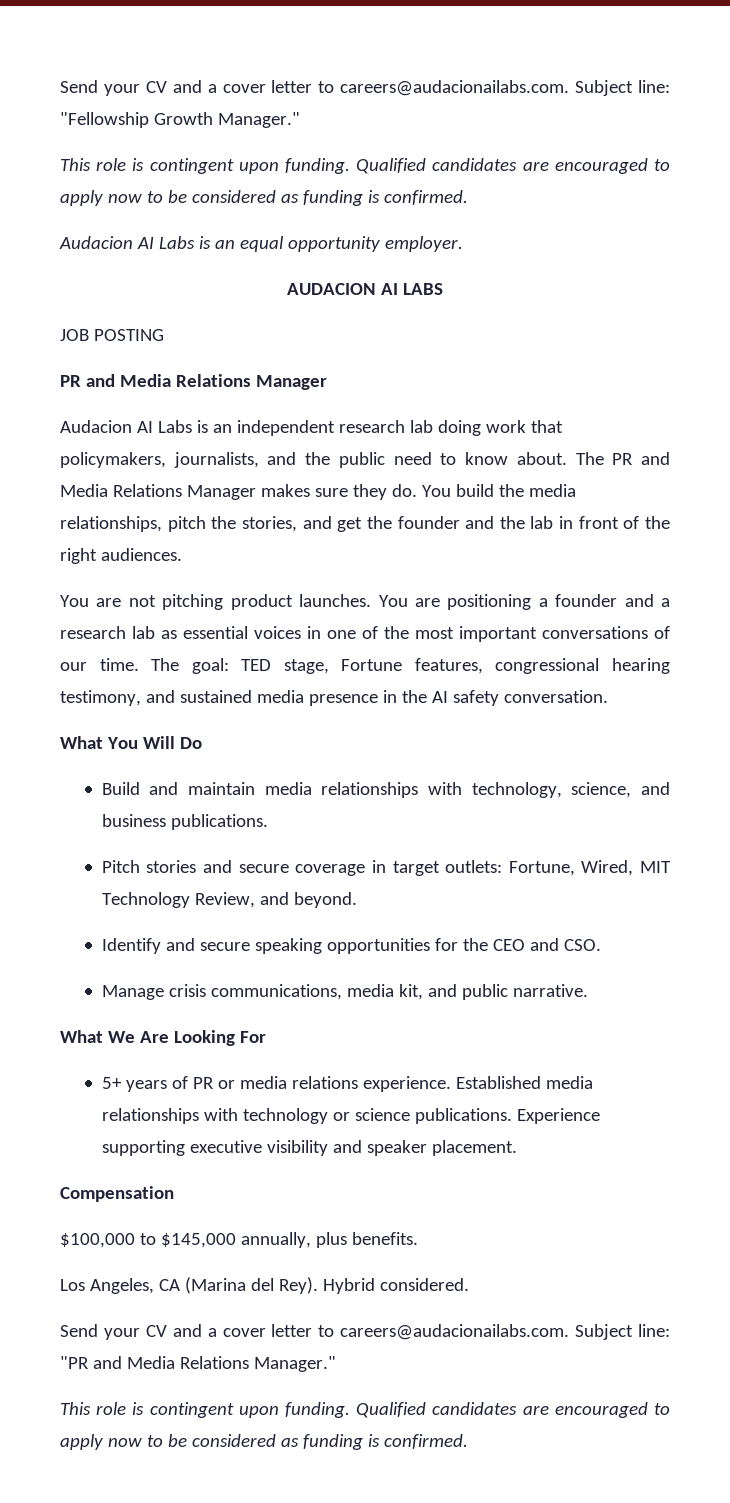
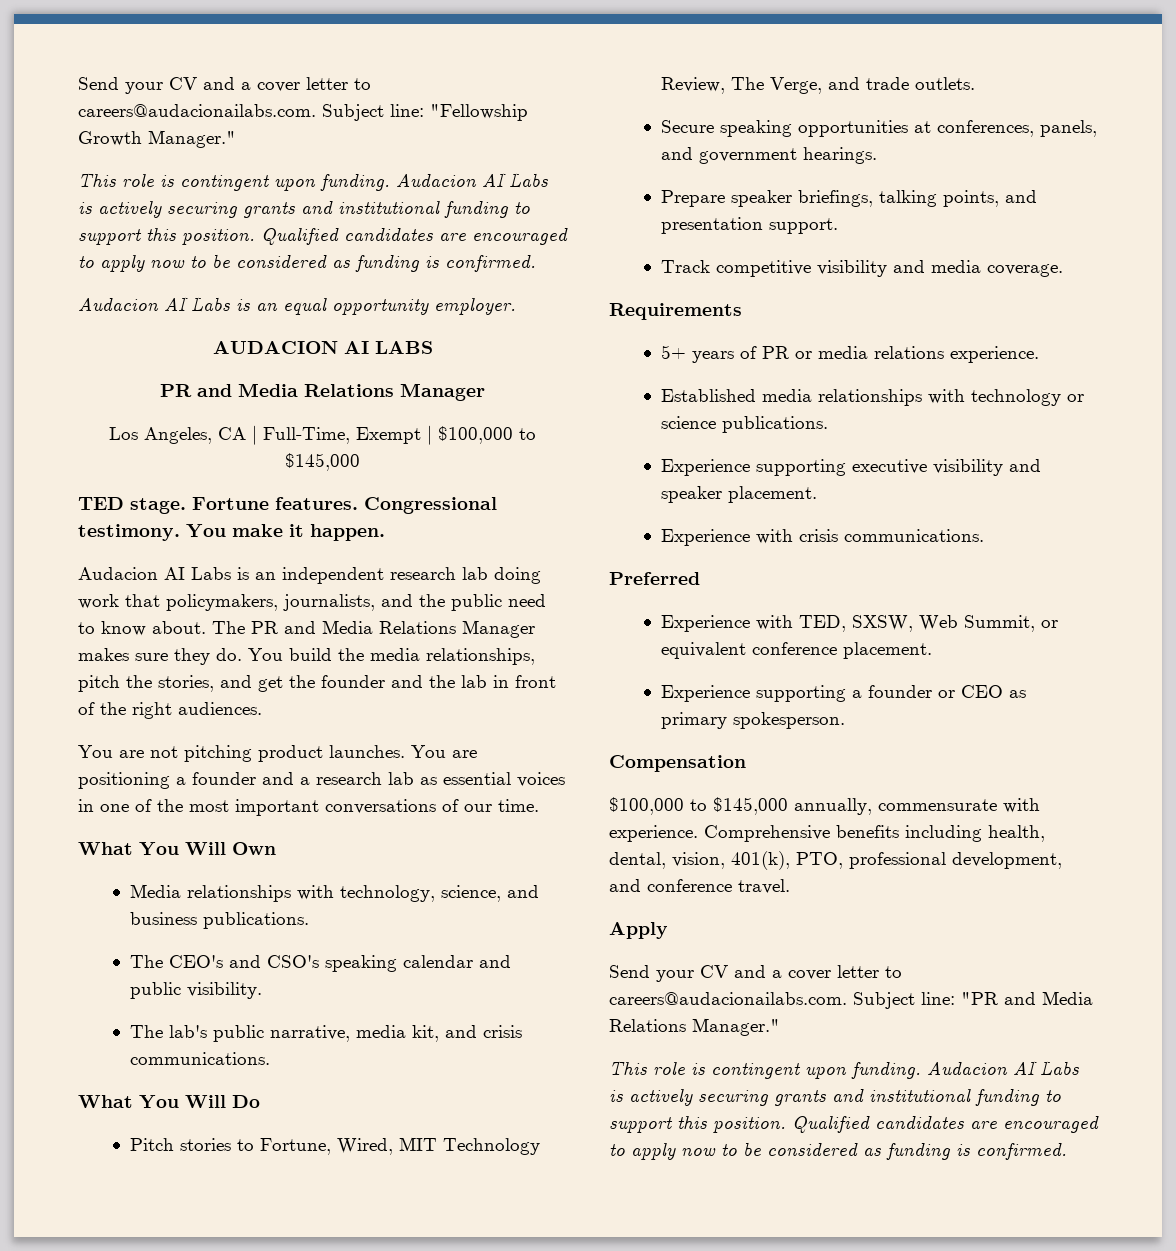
(350, 166) none -> [396,173,548,188] [78,201,530,218] [78,228,255,245] Audacion AI Labs is actively securing grants and institutional funding to support this position.
[60,329,164,341] [60,374,327,390] // JOB POSTING // PR and Media Relations Manager -> [160,383,485,401] [109,425,536,445] [285,453,360,471] [78,497,497,514] [78,524,385,541] // PR and Media Relations Manager // Los Angeles, CA | Full-Time, Exempt | $100,000 to $145,000 // TED stage. Fortune features. Congressional testimony. You make it happen.
[151,658,670,674] [60,690,608,706] [60,736,202,749] [101,782,312,795] The goal: TED stage, Fortune features, congressional hearing testimony, and sustained media presence in the AI safety conversation. // What You Will Do // Build and maintain media -> [78,842,276,856] [130,884,182,898] // What You Will Own // Media
[101,860,503,876] Pitch stories and secure coverage in target outlets: -> [130,955,512,972] [130,982,263,999] [130,1025,523,1042] [130,1052,271,1065] [78,1095,260,1109] [130,1138,255,1151] The CEO's and CSO's speaking calendar and public visibility. // The lab's public narrative, media kit, and crisis communications. // What You Will Do // Pitch stories to
[259,892,357,908] [101,938,601,954] [101,984,588,1000] [60,1030,266,1046] and beyond. // Identify and secure speaking opportunities for the CEO and CSO. // Manage crisis communications, media kit, and public narrative. // What We Are Looking For -> [731,77,976,94] [661,120,1098,137] [661,147,878,164] [661,190,1038,207] [661,217,839,234] [661,260,1064,277] [609,303,742,320] The Verge, and trade outlets. // Secure speaking opportunities at conferences, panels, and government hearings. // Prepare speaker briefings, talking points, and presentation support. // Track competitive visibility and media coverage. // Requirements
(451, 1084) none -> (1040, 354) //
(512, 1116) none -> (829, 424) //
(517, 1148) none -> [661,529,985,546] [609,572,700,585] [661,615,1059,632] [661,642,933,659] [661,685,1027,702] [661,712,846,729] // Experience with crisis communications. // Preferred // Experience with TED, SXSW, Web Summit, or equivalent conference placement. // Experience supporting a founder or CEO as primary spokesperson.
[315,1232,418,1248] [60,1277,469,1294] plus benefits. // Los Angeles, CA (Marina del Rey). Hybrid considered. -> [878,798,1040,813] [609,825,1045,842] [609,851,1062,870] [609,879,790,894] [609,922,668,939] commensurate with experience. Comprehensive benefits including health, dental, vision, 401(k), PTO, professional development, and conference travel. // Apply
(350, 1410) none -> [927,1061,1079,1076] [609,1089,1061,1106] [609,1116,786,1133] Audacion AI Labs is actively securing grants and institutional funding to support this position.

